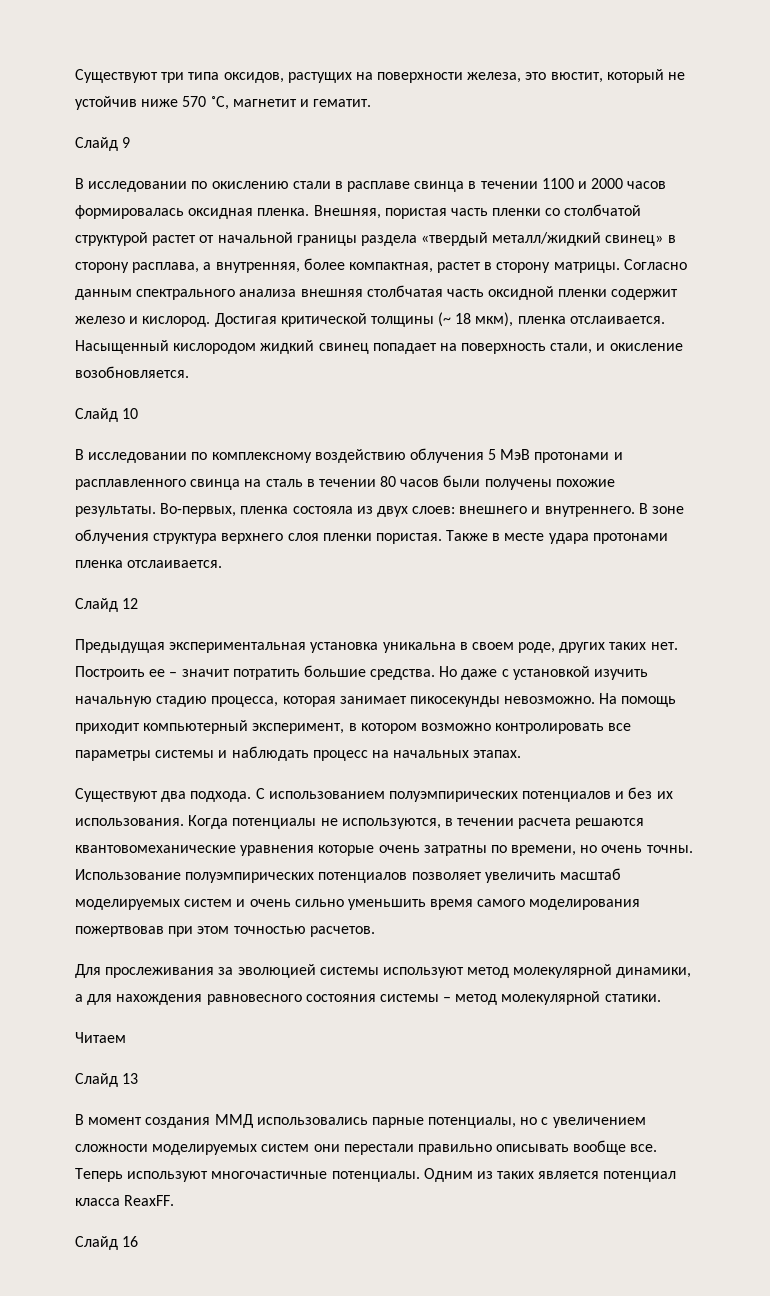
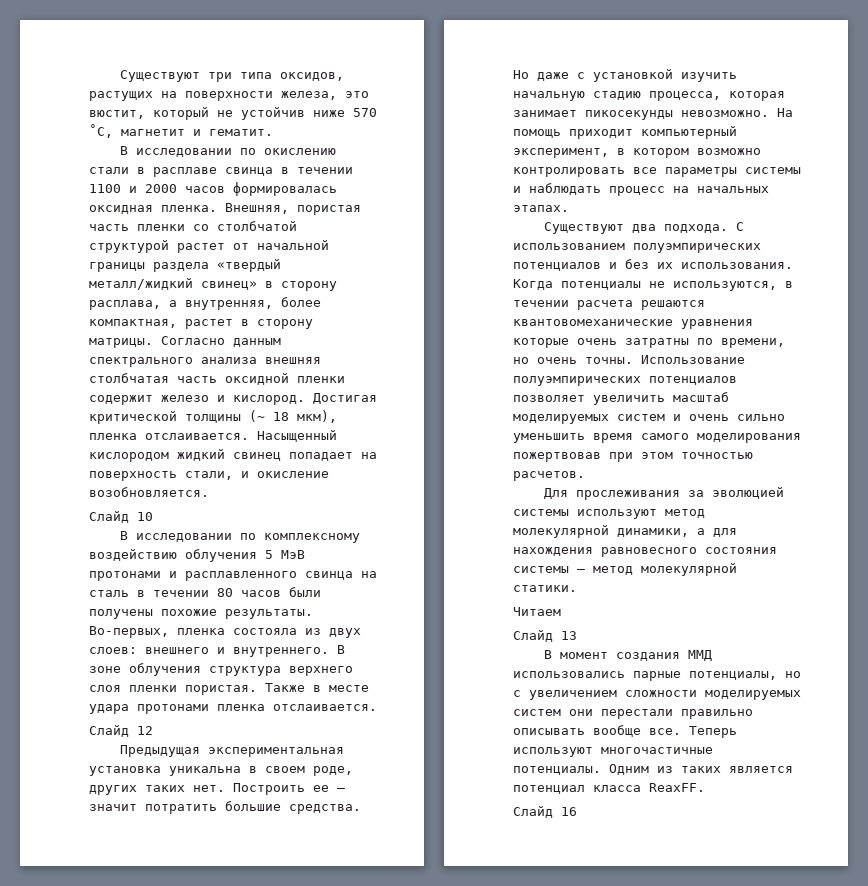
[75,137,131,151] // Слайд 9 -> (273, 132) none

